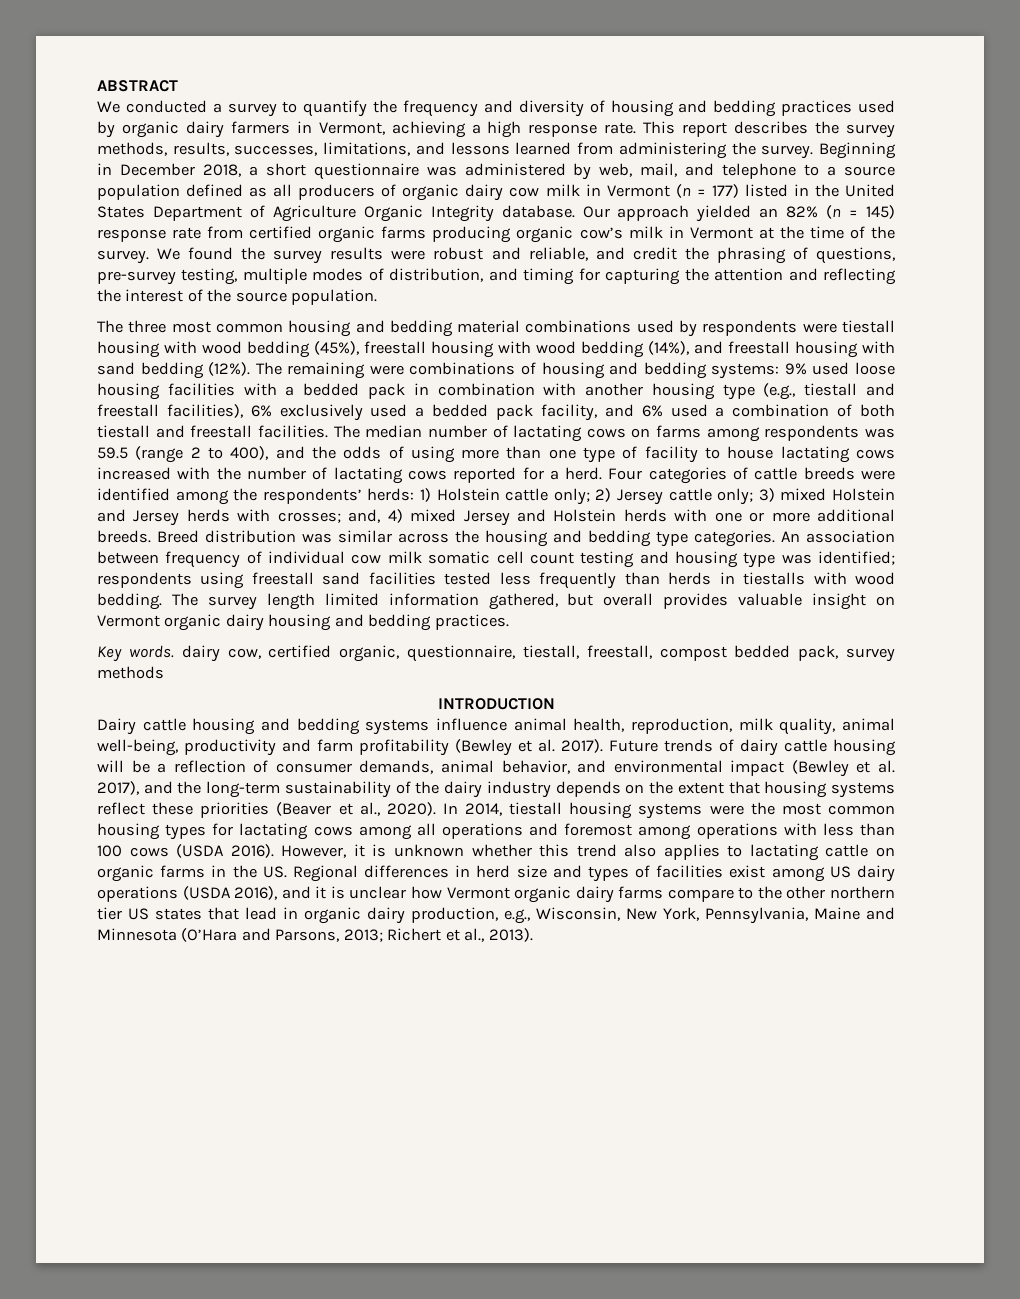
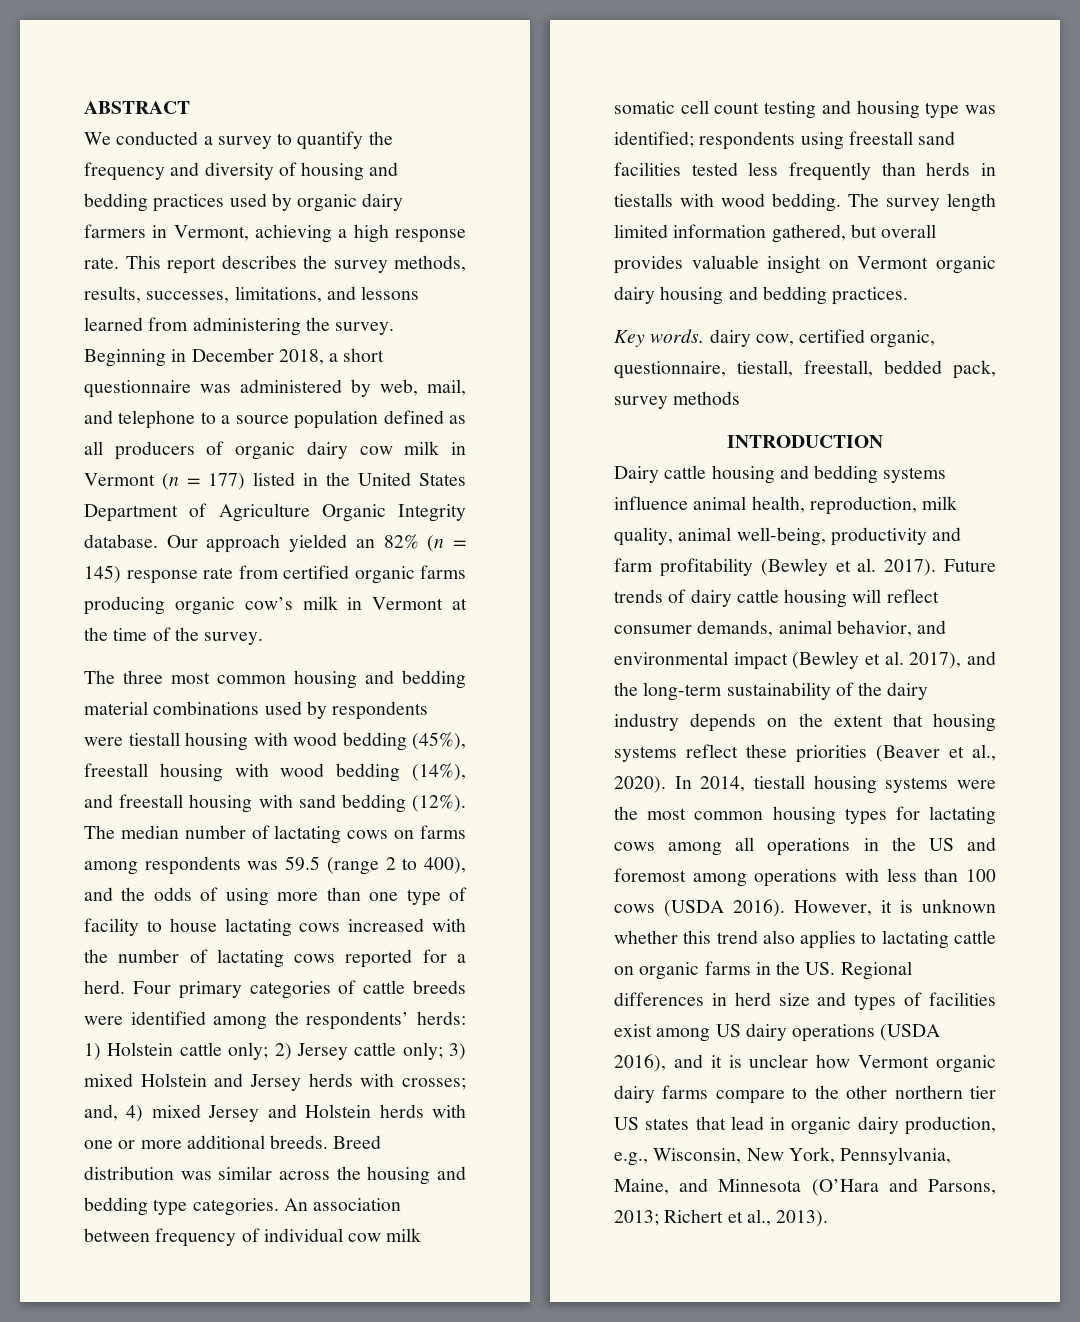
[157,247,896,264] [97,268,896,285] [97,289,378,305] We found the survey results were robust and reliable, and credit the phrasing of questions, pre-survey testing, multiple modes of distribution, and timing for capturing the attention and reflecting the interest of the source population. -> (264, 638) none
[287,362,895,379] [97,383,896,400] [97,404,896,421] [97,425,360,438] remaining were combinations of housing and bedding systems: 9% used loose housing facilities with a bedded pack in combination with another housing type (e.g., tiestall and freestall facilities), 6% exclusively used a bedded pack facility, and 6% used a combination of both tiestall and freestall facilities. The -> (115, 832) none
(643, 474) none -> [178,981,242,999] primary
[659,646,727,661] compost -> (873, 368) none
[131,760,269,773] be a reflection of -> [886,589,939,603] reflect
(523, 831) none -> [863,837,954,851] in the US
[814,907,860,920] Maine -> [614,1179,669,1195] Maine,

